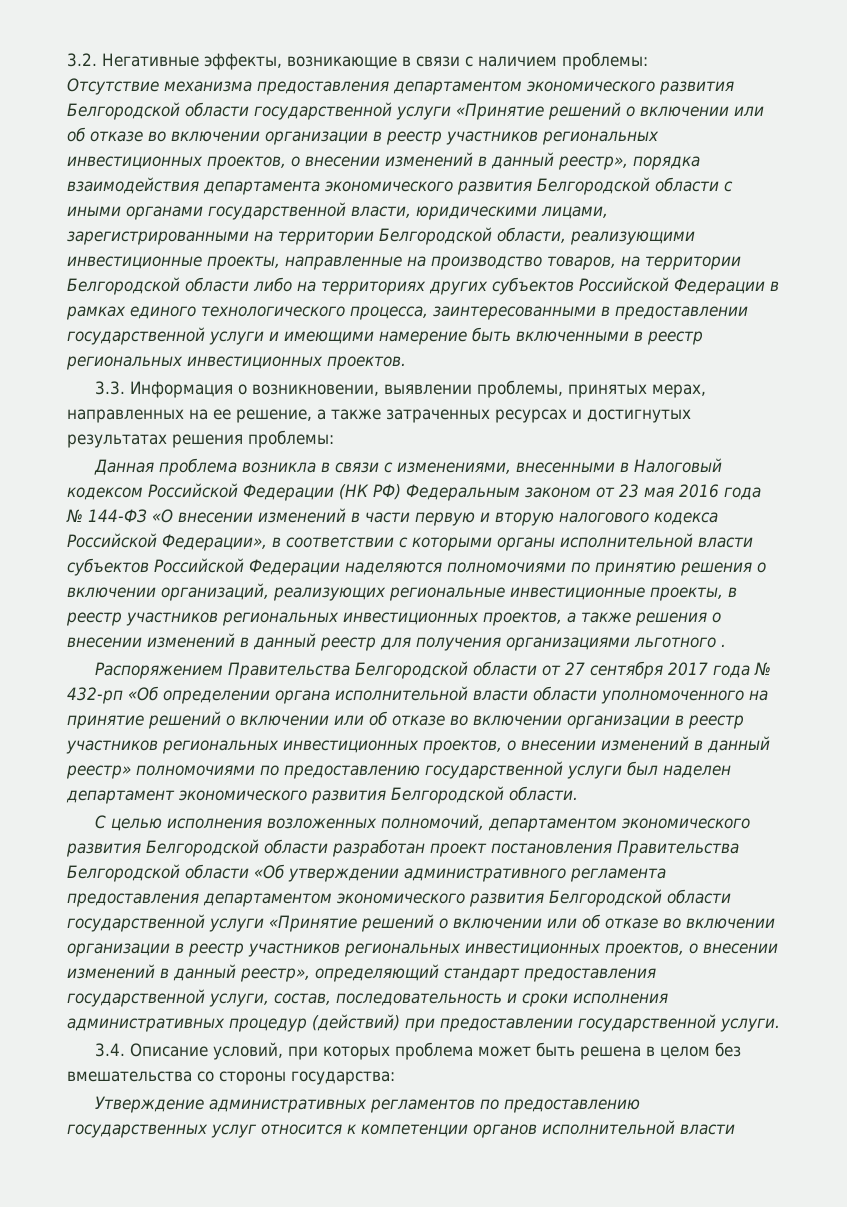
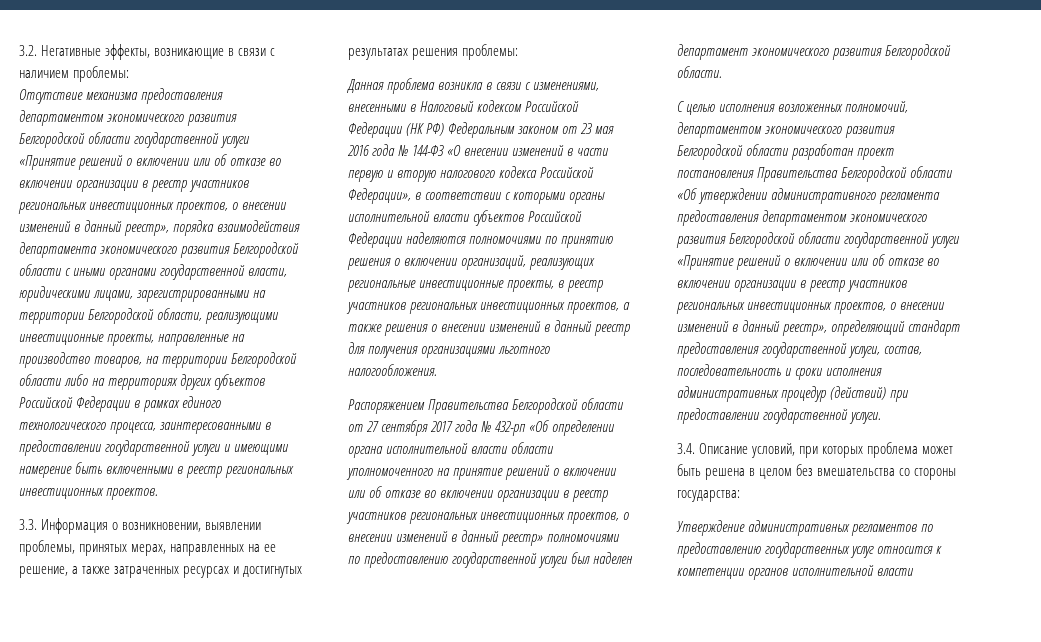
[721,644,726,647] . -> [348,364,437,376] налогообложения.

